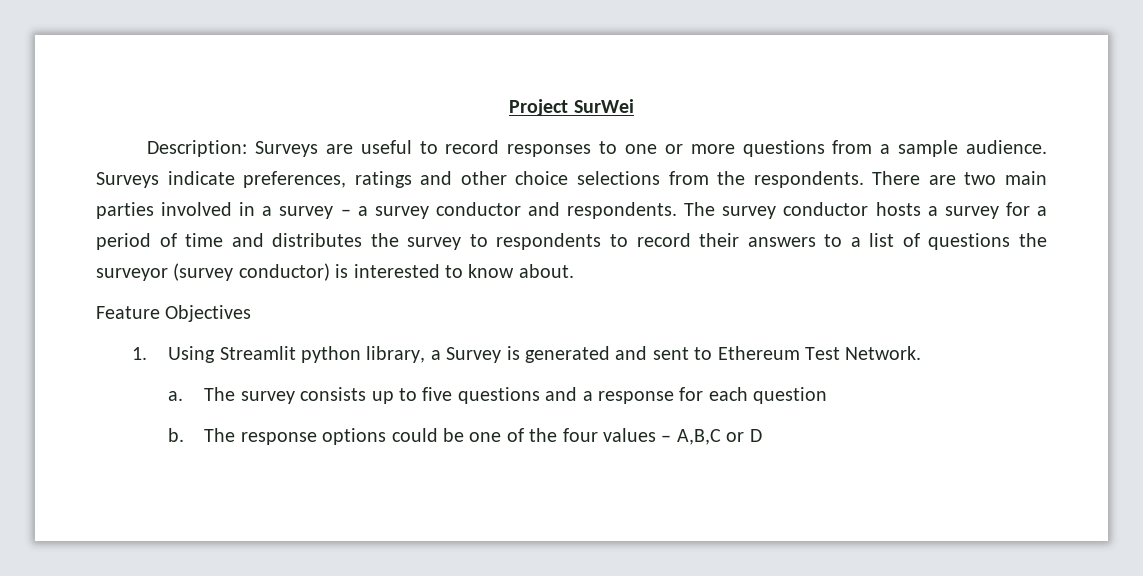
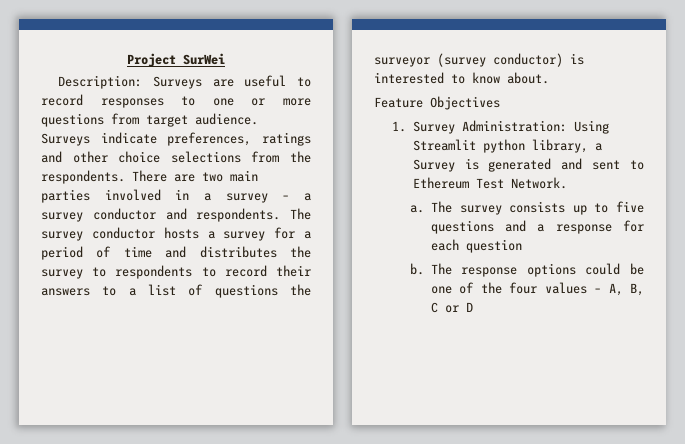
[880,140,959,157] a sample -> [146,115,188,127] target
(148, 353) none -> [412,120,567,134] Survey Administration:
[676,429,721,445] A,B,C -> [608,283,644,296] [430,302,438,313] A, B, C

